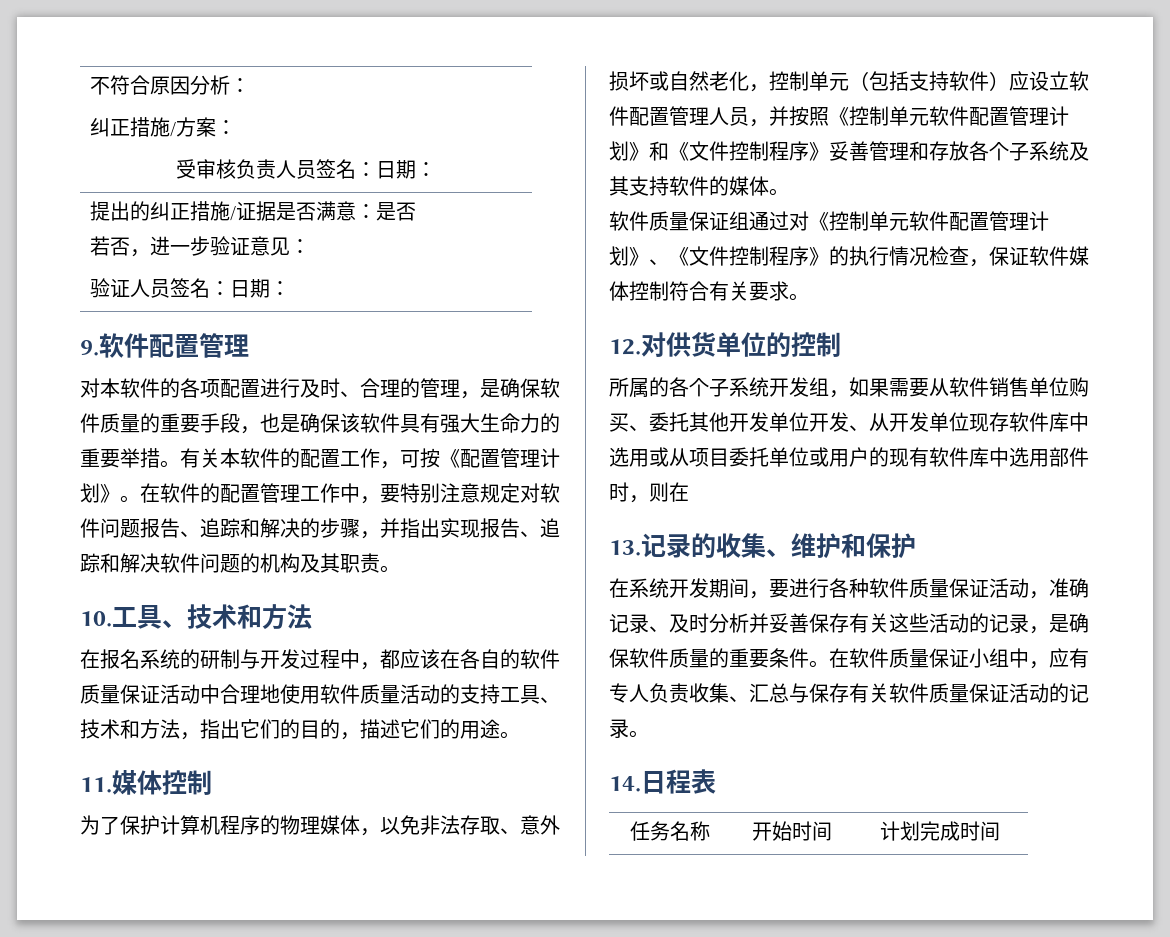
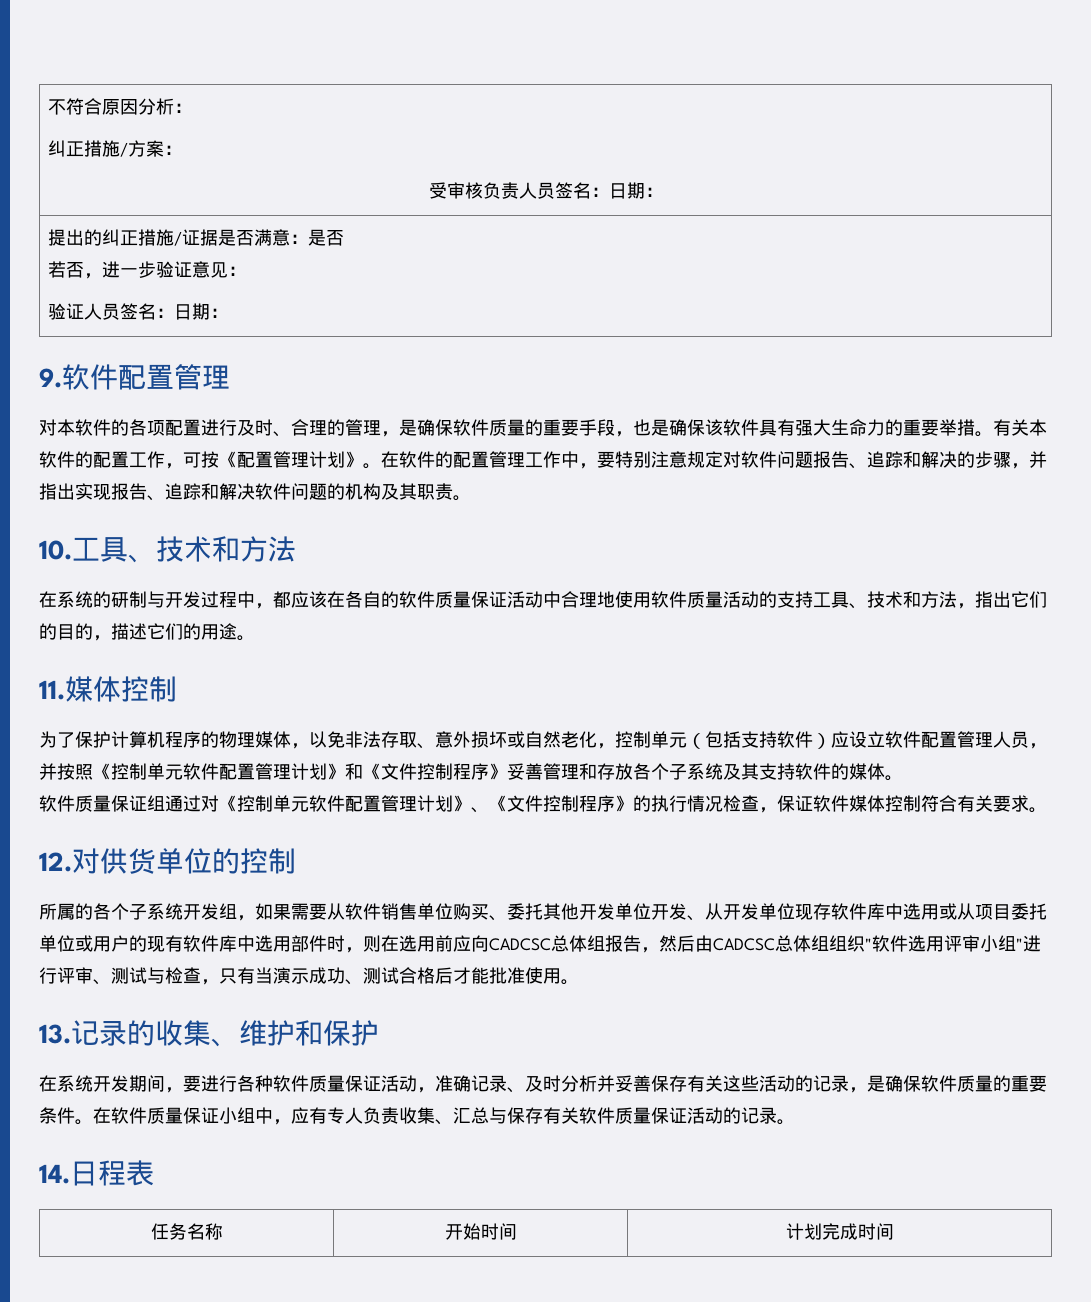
[100,649,140,669] 报名 -> (57, 599) none
(689, 492) none -> [399,935,1041,953] [39,967,579,985] 选用前应向CADCSC总体组报告，然后由CADCSC总体组组织"软件选用评审小组"进行评审、测试与检查，只有当演示成功、测试合格后才能批准使用。

